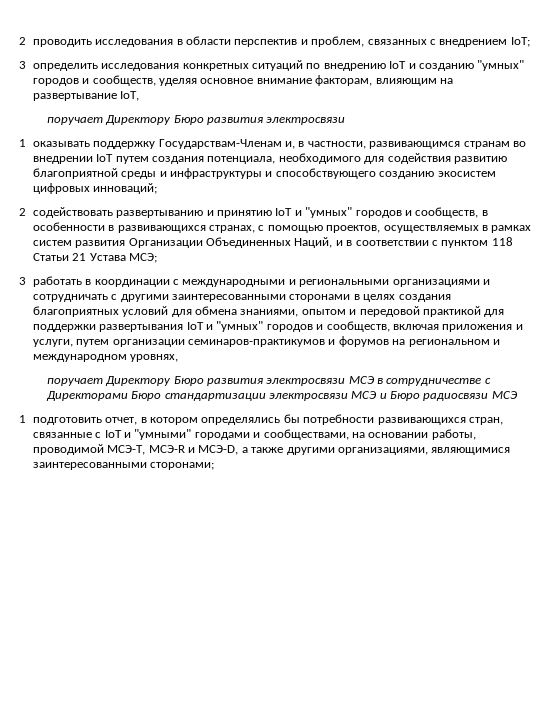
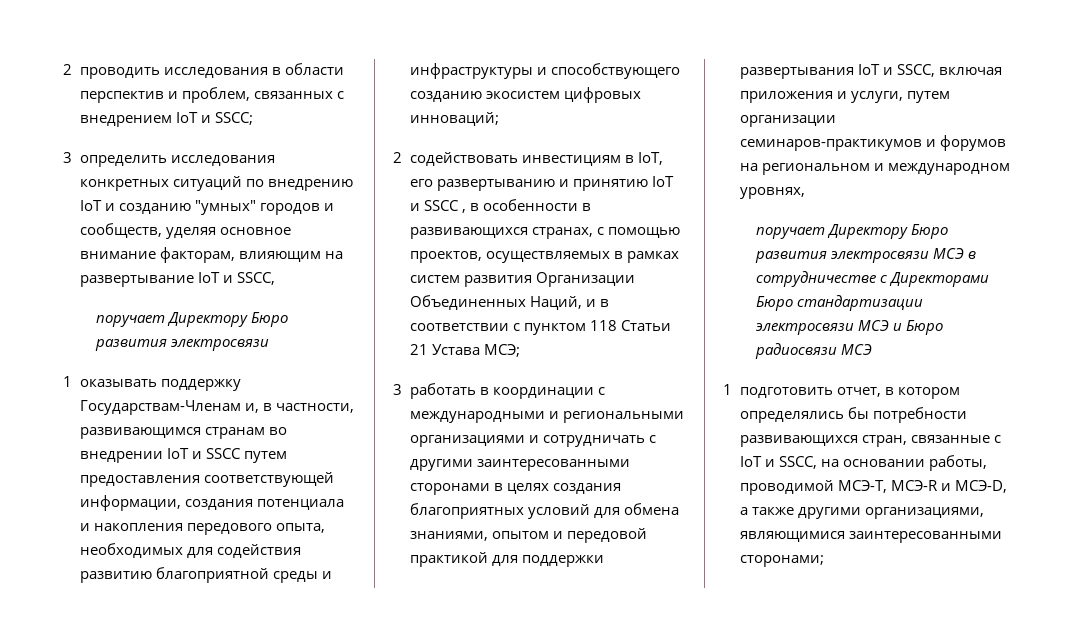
[510,37,530,47] IoT; -> [175,112,253,125] IoT и SSCC;
[120,91,140,101] IoT, -> [197,272,275,285] IoT и SSCC,
[115,153,361,164] путем создания потенциала, необходимого -> [191,448,287,463] [79,472,334,487] [79,495,344,511] [79,523,325,535] [79,543,183,558] и SSCC путем предоставления соответствующей информации, создания потенциала и накопления передового опыта, необходимых
(113, 212) none -> [521,152,663,166] [409,179,433,187] инвестициям в IoT, его
[305,207,479,218] "умных" городов и сообществ, -> [423,200,466,213] SSCC ,
[216,321,390,332] "умных" городов и сообществ, -> [896,64,935,77] SSCC,
[134,429,349,440] "умными" городами и сообществами, -> [778,456,817,469] SSCC,

